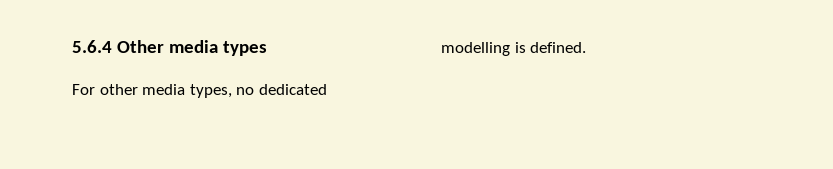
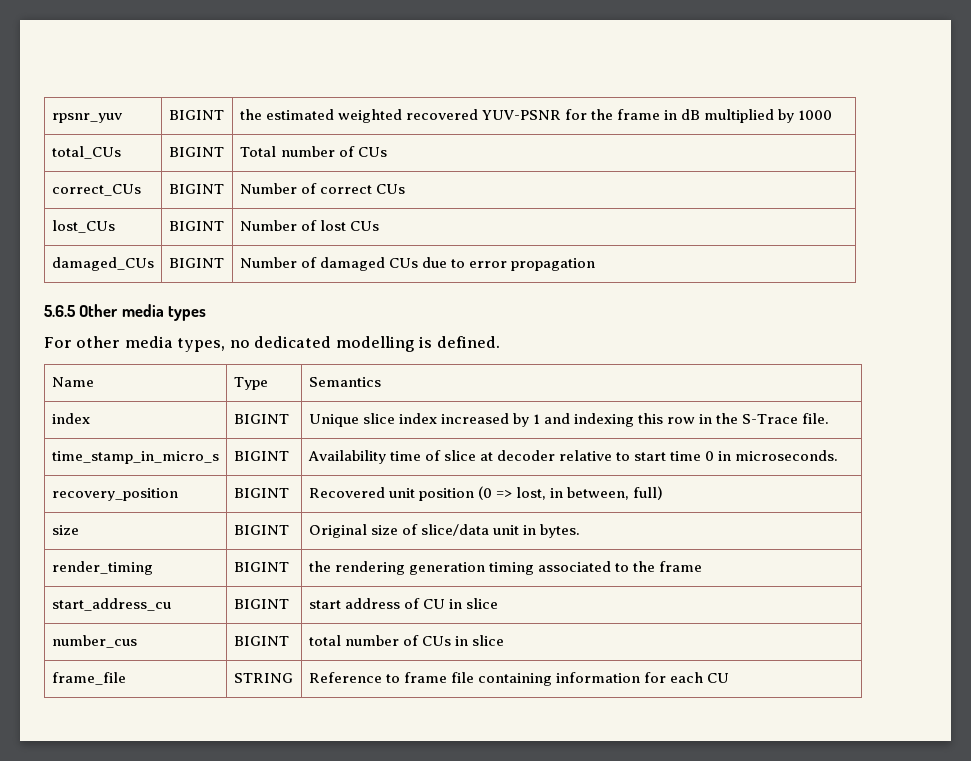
[72,40,112,53] 5.6.4 -> [51,113,123,123] [168,110,224,120] [239,109,833,123] [51,146,121,159] [168,147,224,157] [239,146,387,157] [51,184,141,196] [168,184,224,194] [239,183,405,194] [51,220,115,233] [168,221,224,231] [239,220,379,231] [51,257,154,271] [168,258,224,268] [239,257,595,271] [44,305,76,317] rpsnr_yuv | BIGINT | the estimated weighted recovered YUV-PSNR for the frame in dB multiplied by 1000 // total_CUs | BIGINT | Total number of CUs // correct_CUs | BIGINT | Number of correct CUs // lost_CUs | BIGINT | Number of lost CUs // damaged_CUs | BIGINT | Number of damaged CUs due to error propagation // 5.6.5
(587, 47) none -> [51,377,94,387] [233,377,268,390] [308,377,381,387] [51,413,90,424] [233,414,289,424] [308,413,830,427] [51,451,219,464] [233,451,289,461] [307,450,839,464] [51,488,178,501] [233,488,289,498] [308,486,663,501] [51,525,79,535] [233,525,289,535] [308,524,580,538] [51,561,153,575] [233,562,289,572] [308,561,702,575] [51,598,171,611] [233,599,289,609] [308,598,498,609] [51,635,137,648] [233,636,289,646] [308,635,504,646] [51,672,126,685] [233,673,293,683] [308,672,729,686] // Name | Type | Semantics // index | BIGINT | Unique slice index increased by 1 and indexing this row in the S-Trace file. // time_stamp_in_micro_s | BIGINT | Availability time of slice at decoder relative to start time 0 in microseconds. // recovery_position | BIGINT | Recovered unit position (0 => lost, in between, full) // size | BIGINT | Original size of slice/data unit in bytes. // render_timing | BIGINT | the rendering generation timing associated to the frame // start_address_cu | BIGINT | start address of CU in slice // number_cus | BIGINT | total number of CUs in slice // frame_file | STRING | Reference to frame file containing information for each CU

